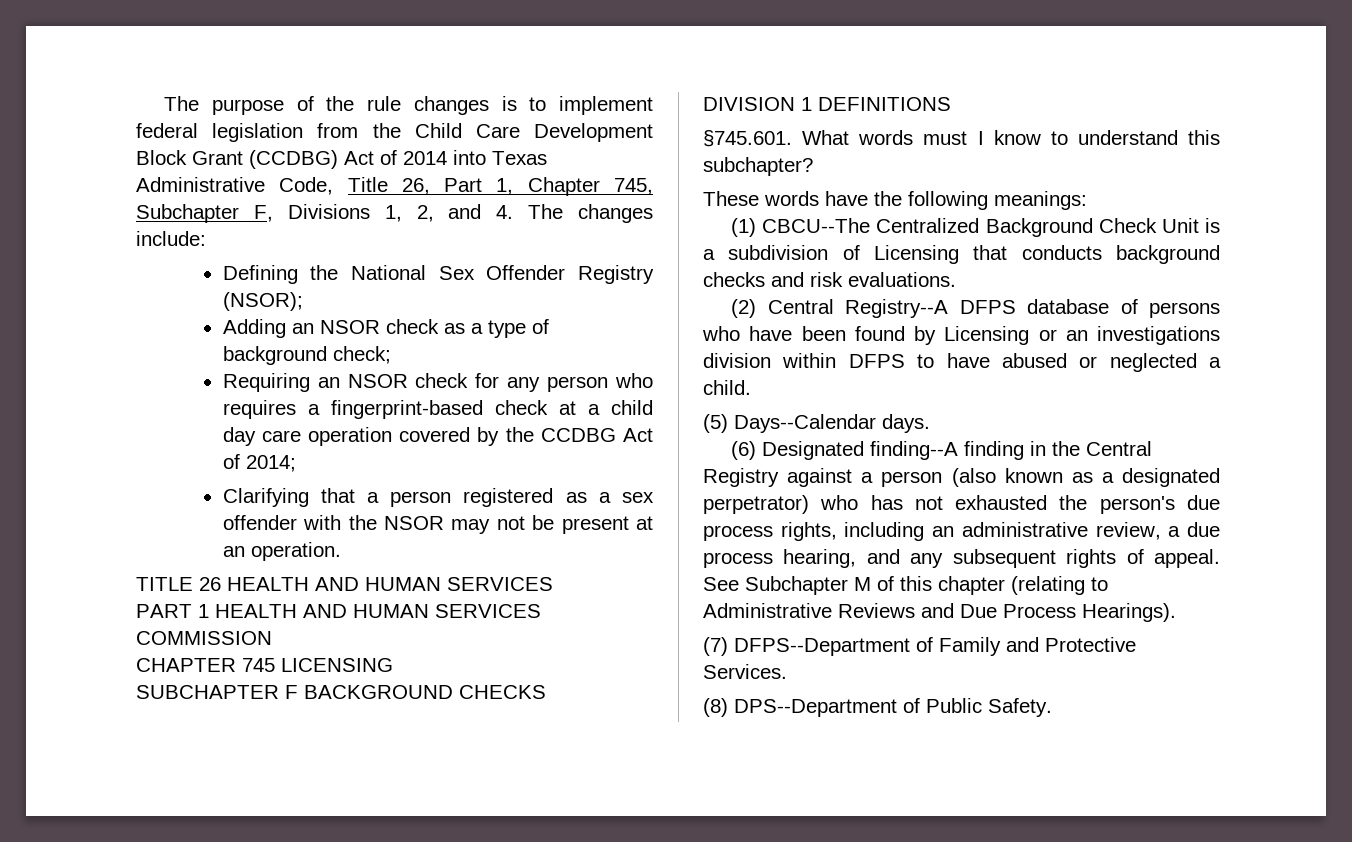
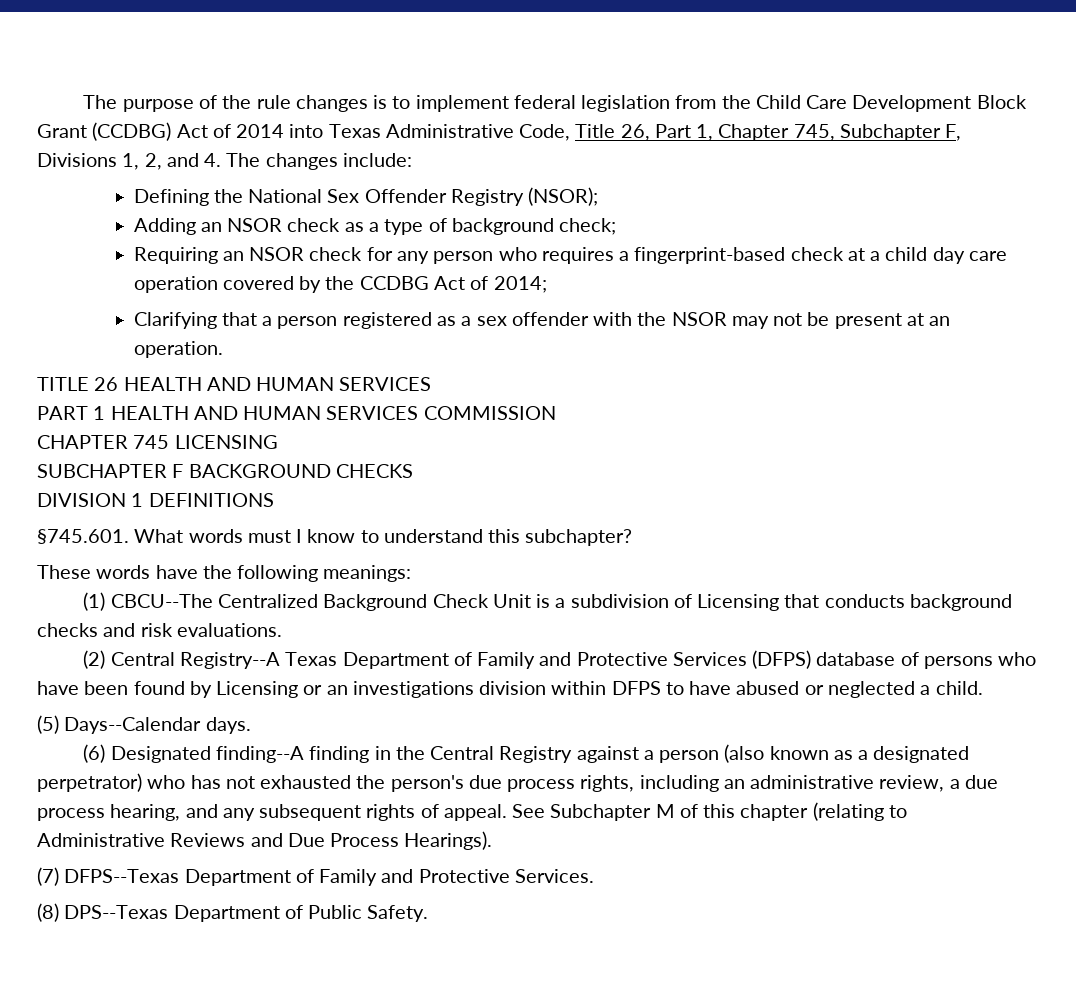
[959,300,1016,314] DFPS -> [285,650,812,669] Texas Department of Family and Protective Services (DFPS)
[734,638,910,656] DFPS--Department -> [64,869,291,886] DFPS--Texas Department
[734,699,897,717] DPS--Department -> [64,905,280,922] DPS--Texas Department

